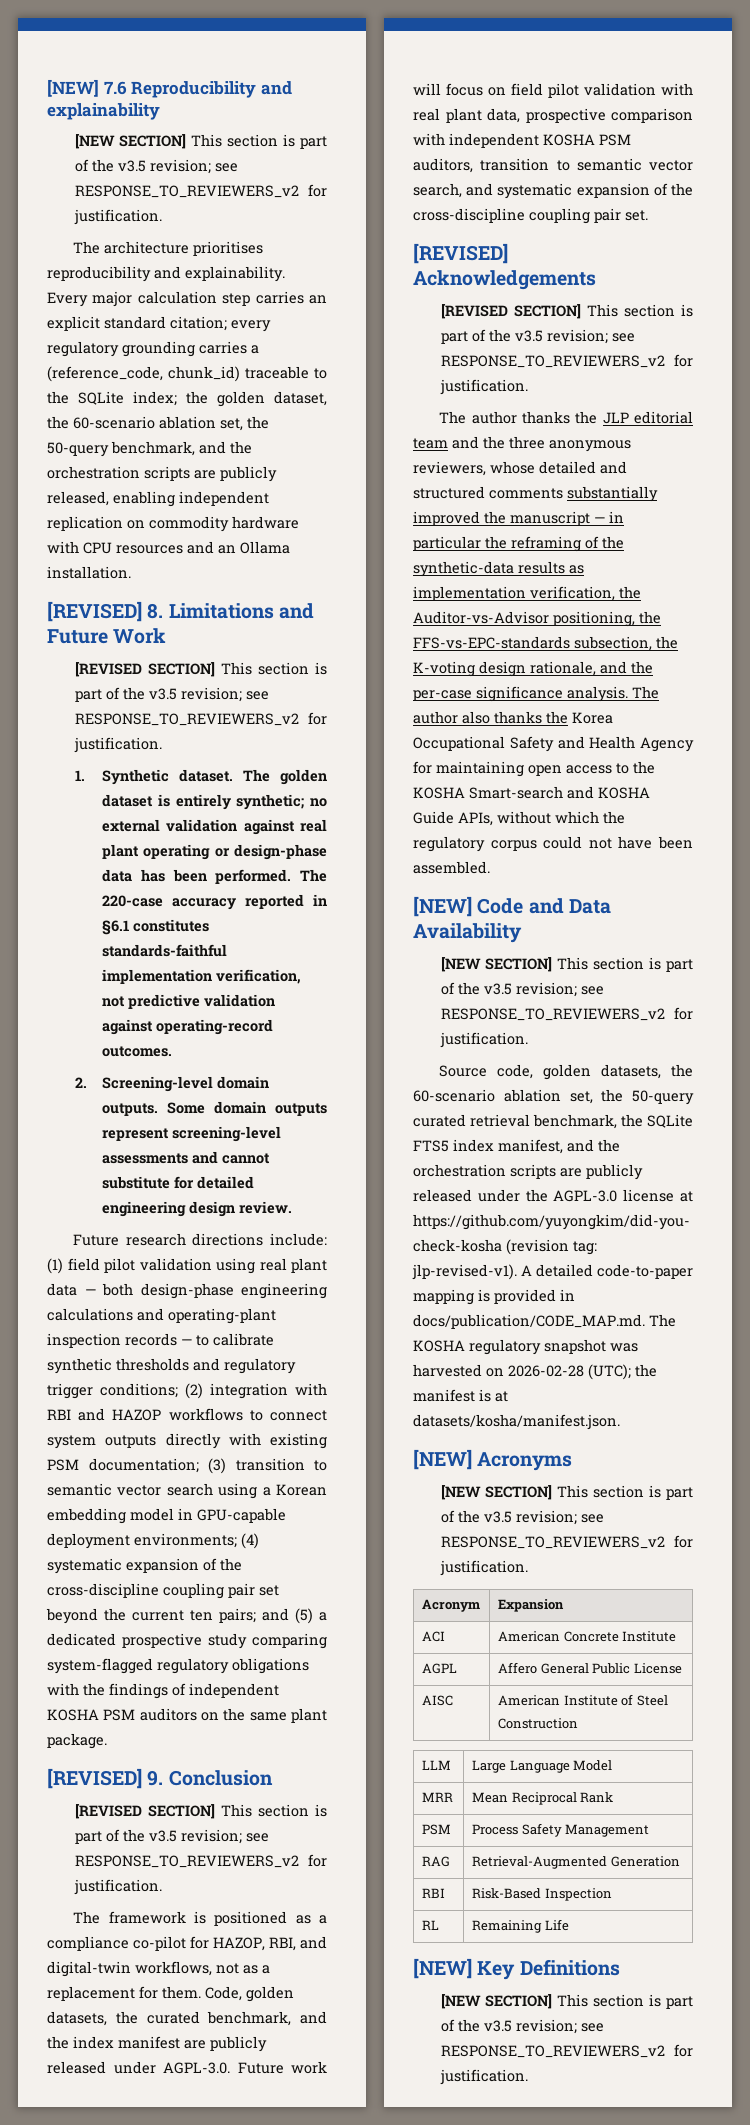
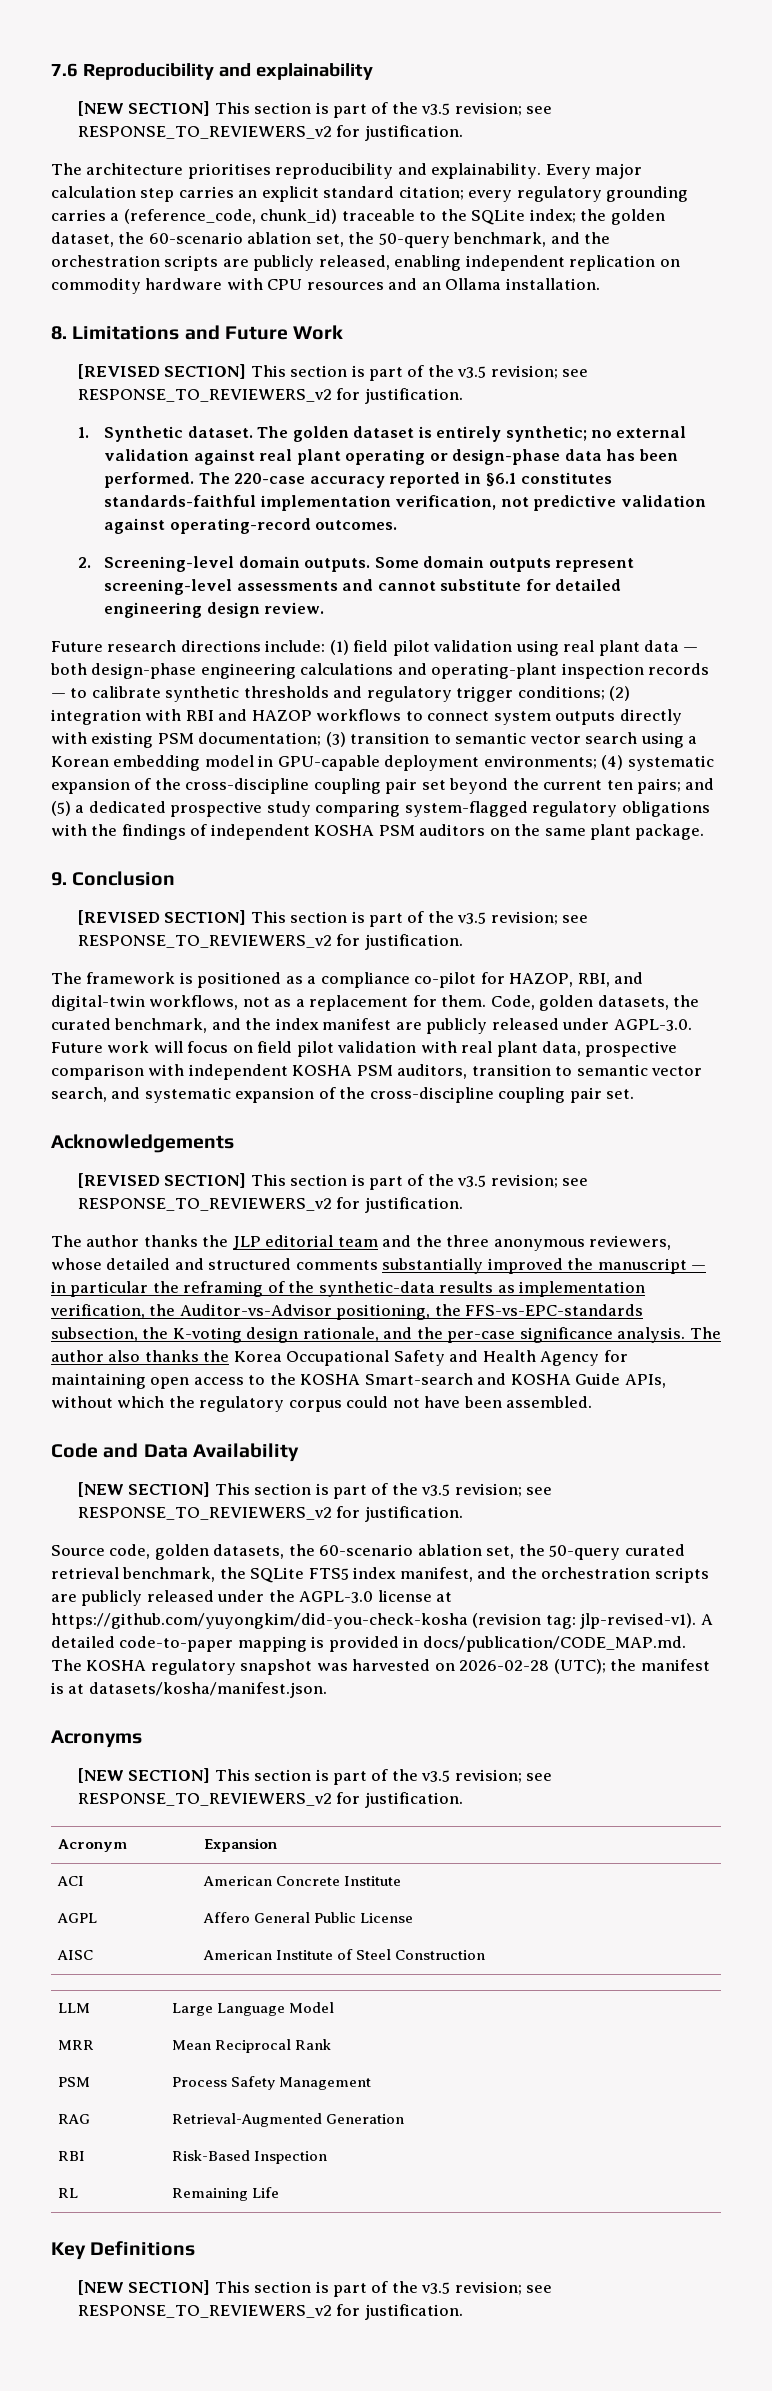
[47,79,99,97] [NEW] -> (51, 70) none
[47,601,142,622] [REVISED] -> (600, 284) none
[47,1768,142,1789] [REVISED] -> (705, 832) none
[413,243,508,264] [REVISED] -> (635, 1094) none
[413,896,472,917] [NEW] -> (593, 1402) none
[413,1449,472,1470] [NEW] -> (327, 1690) none
[413,1958,472,1979] [NEW] -> (280, 2192) none

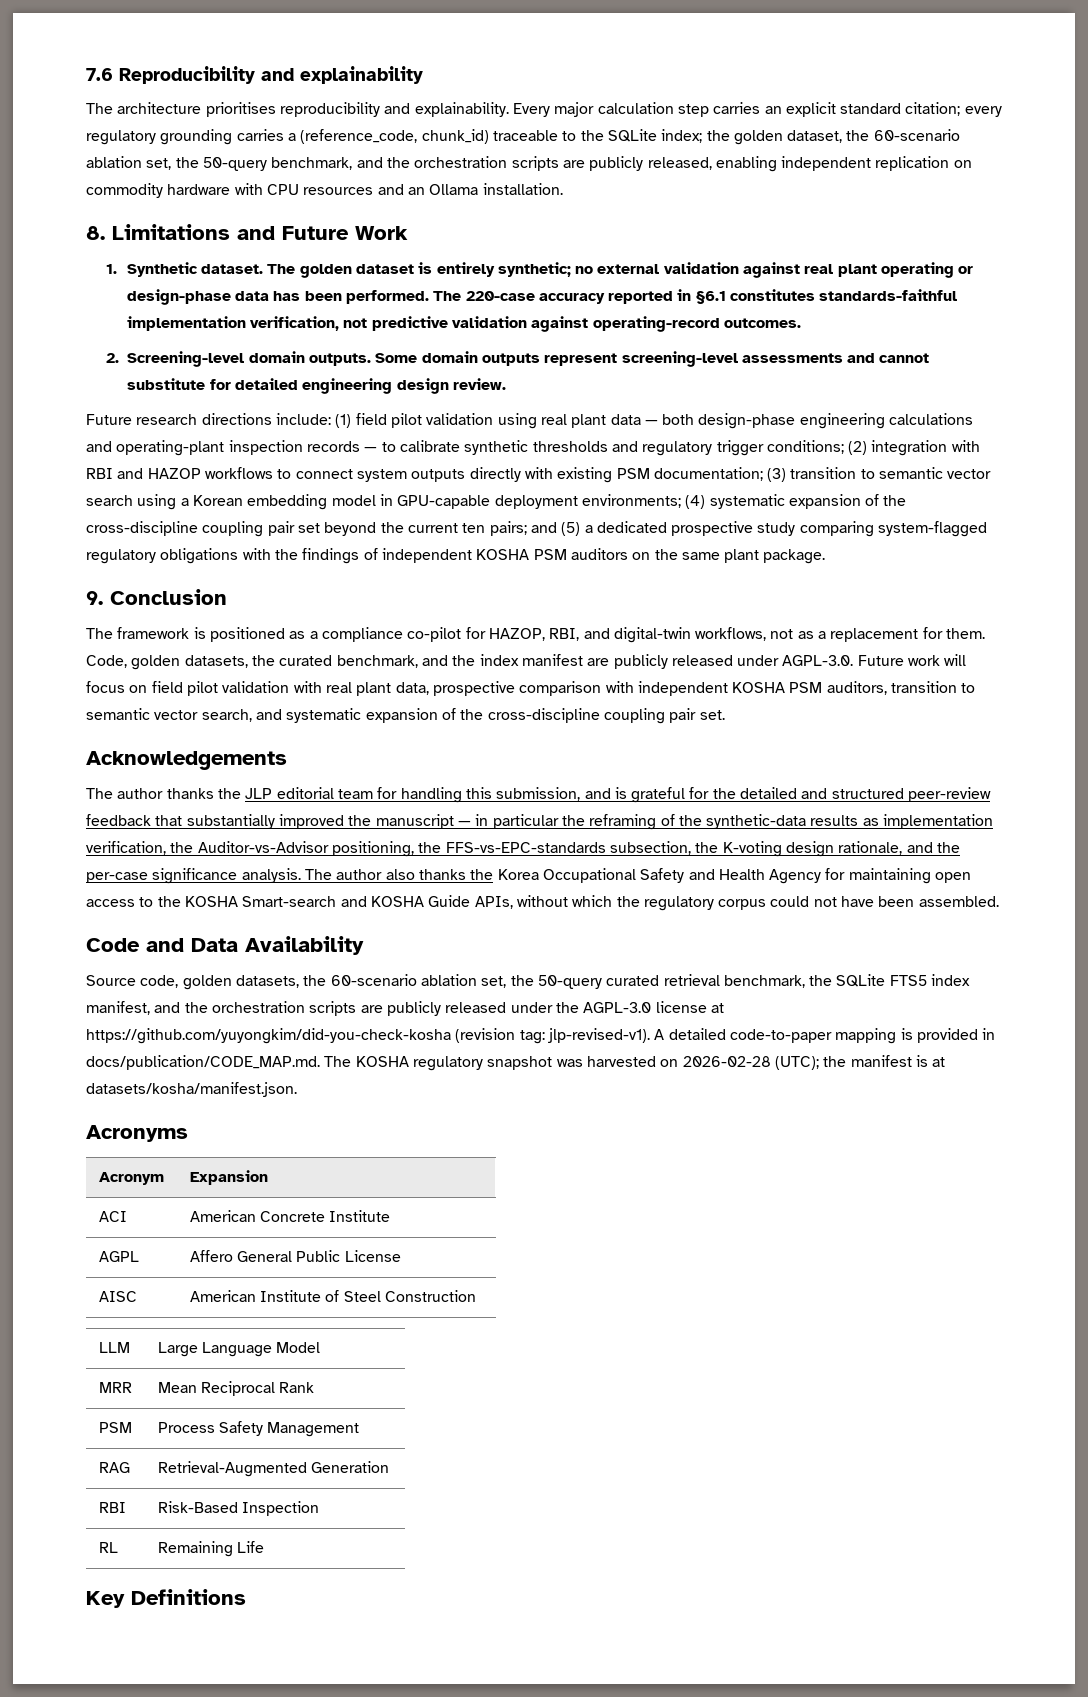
[77,101,553,118] [77,125,463,141] // [NEW SECTION] This section is part of the v3.5 revision; see RESPONSE_TO_REVIEWERS_v2 for justification. -> (423, 75) none
[77,364,589,381] [77,388,463,404] // [REVISED SECTION] This section is part of the v3.5 revision; see RESPONSE_TO_REVIEWERS_v2 for justification. -> (408, 233) none
[77,910,589,927] [77,934,463,950] // [REVISED SECTION] This section is part of the v3.5 revision; see RESPONSE_TO_REVIEWERS_v2 for justification. -> (227, 597) none
[77,1173,589,1190] [77,1197,463,1213] // [REVISED SECTION] This section is part of the v3.5 revision; see RESPONSE_TO_REVIEWERS_v2 for justification. -> (287, 760) none
[382,1235,672,1251] [51,1258,378,1270] and the three anonymous reviewers, whose detailed and structured comments -> [377,787,992,803] [86,814,183,826] for handling this submission, and is grateful for the detailed and structured peer-review feedback that
[77,1482,553,1499] [77,1506,463,1522] // [NEW SECTION] This section is part of the v3.5 revision; see RESPONSE_TO_REVIEWERS_v2 for justification. -> (364, 945) none
[77,1768,553,1785] [77,1792,463,1808] // [NEW SECTION] This section is part of the v3.5 revision; see RESPONSE_TO_REVIEWERS_v2 for justification. -> (188, 1133) none
[77,2280,553,2297] [77,2304,463,2320] // [NEW SECTION] This section is part of the v3.5 revision; see RESPONSE_TO_REVIEWERS_v2 for justification. -> (246, 1597) none

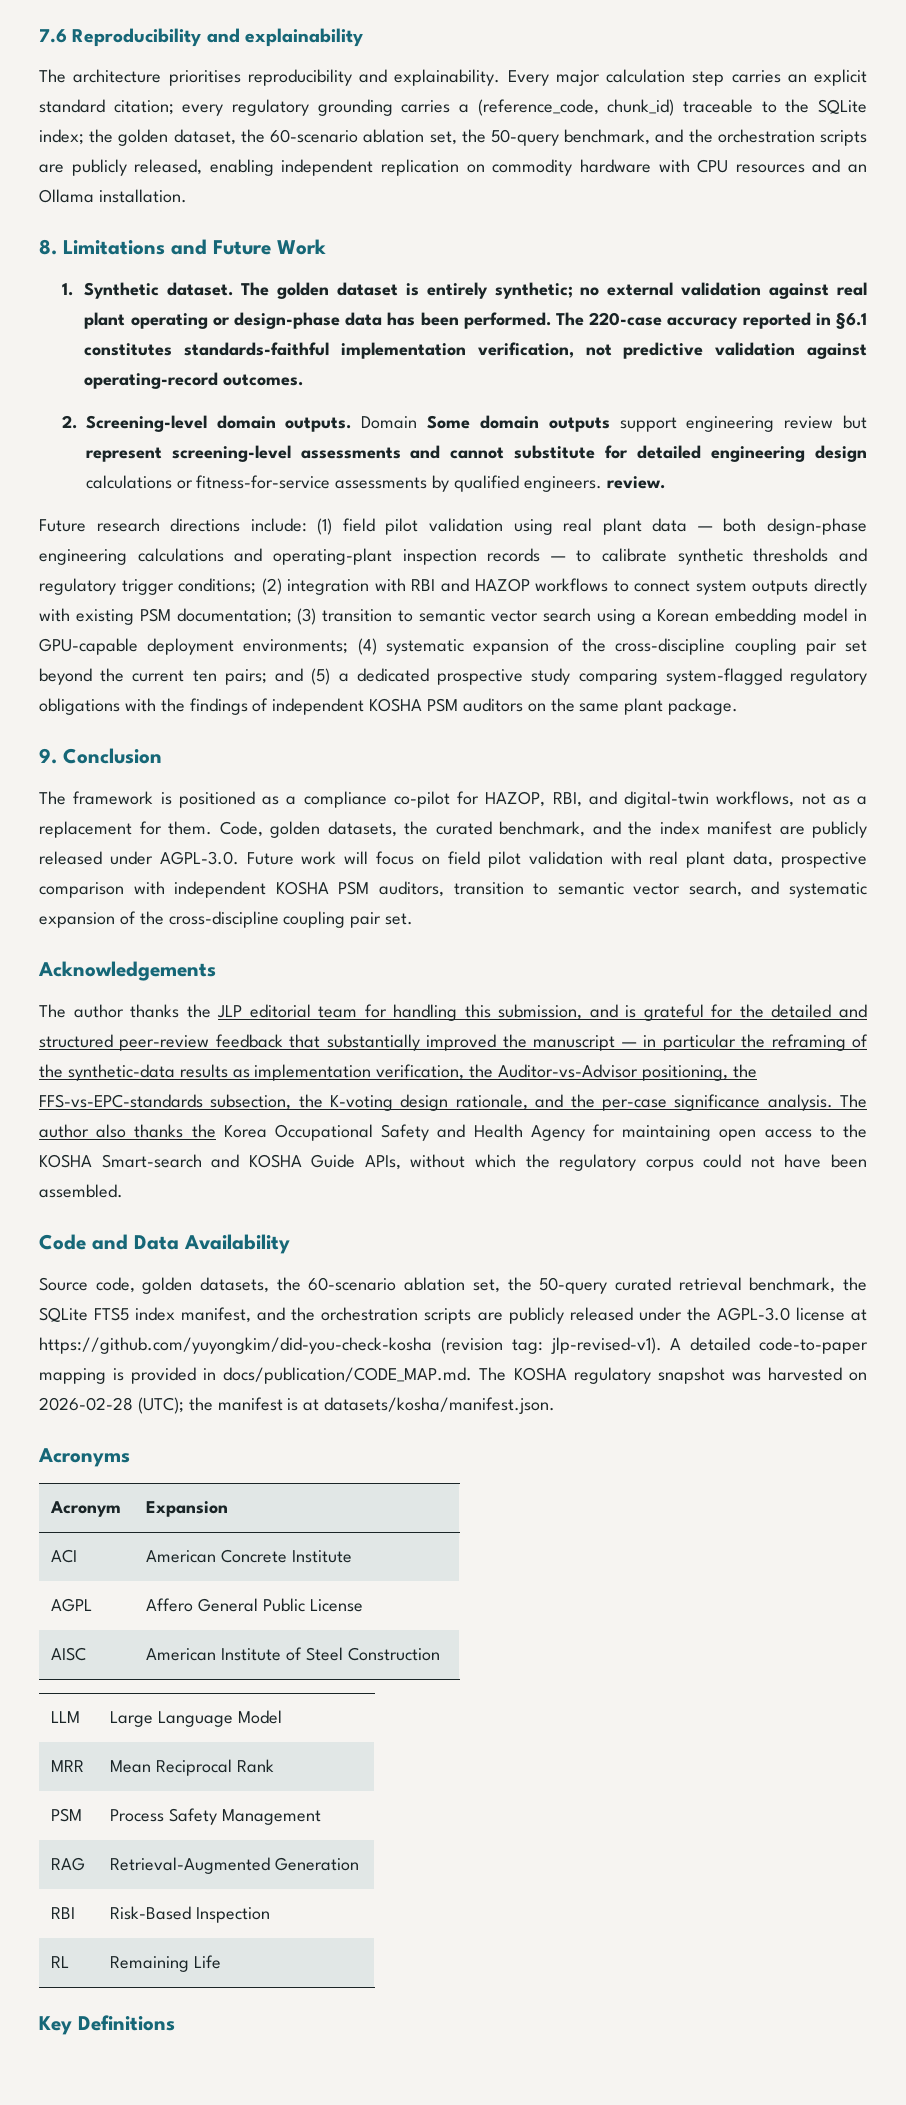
(371, 359) none -> [361,416,418,429] Domain
(540, 359) none -> [619,415,867,432] support engineering review but
(449, 386) none -> [85,475,602,492] calculations or fitness-for-service assessments by qualified engineers.

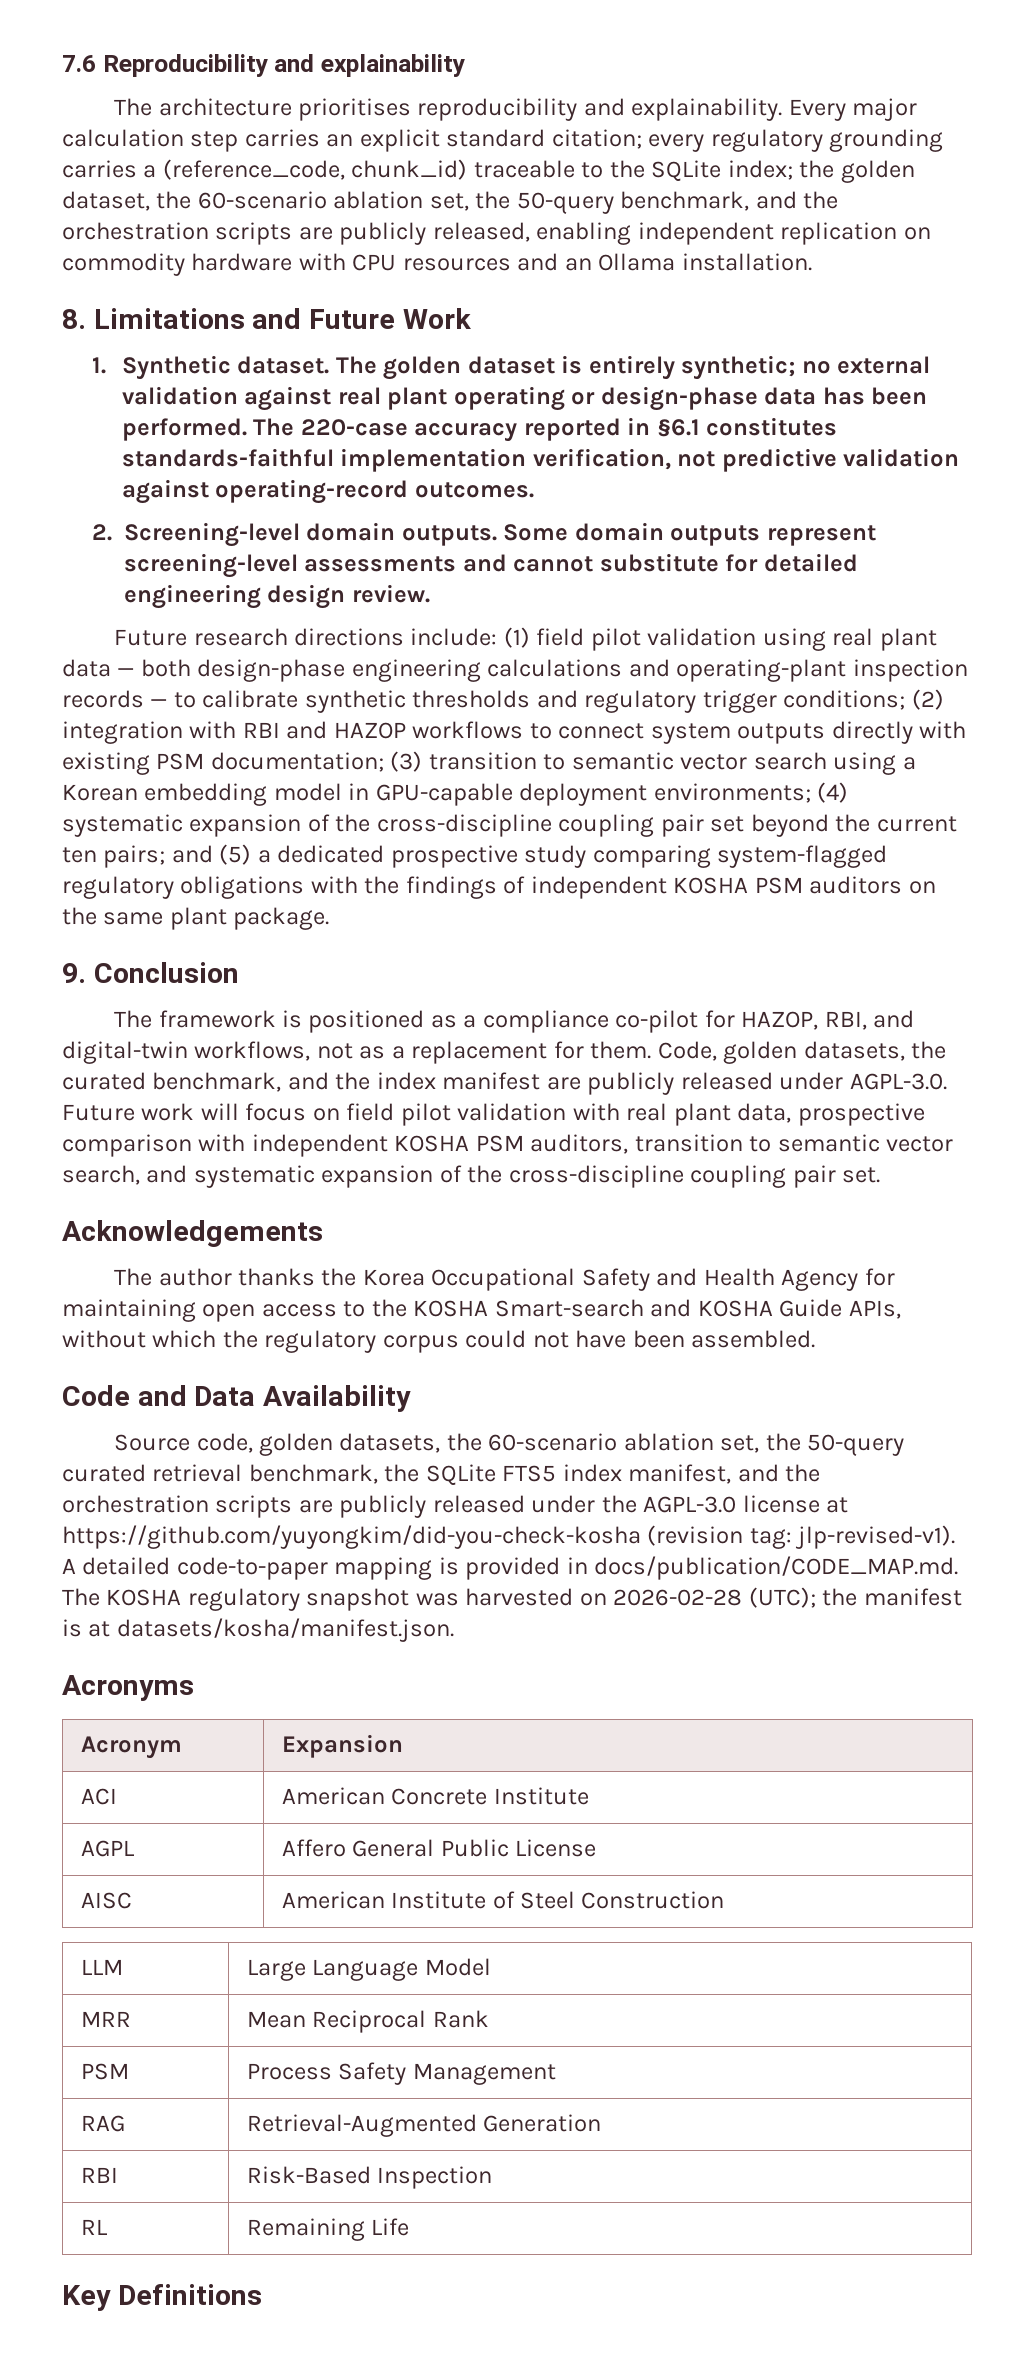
[361,416,418,429] Domain -> (497, 535) none
[619,415,867,432] support engineering review but -> (761, 535) none
[85,475,602,492] calculations or fitness-for-service assessments by qualified engineers. -> (346, 596) none
[217,1004,867,1021] [39,1034,868,1051] [39,1064,757,1081] [39,1094,868,1111] [39,1124,216,1138] JLP editorial team for handling this submission, and is grateful for the detailed and structured peer-review feedback that substantially improved the manuscript — in particular the reframing of the synthetic-data results as implementation verification, the Auditor-vs-Advisor positioning, the FFS-vs-EPC-standards subsection, the K-voting design rationale, and the per-case significance analysis. The author also thanks the -> (357, 1277) none

